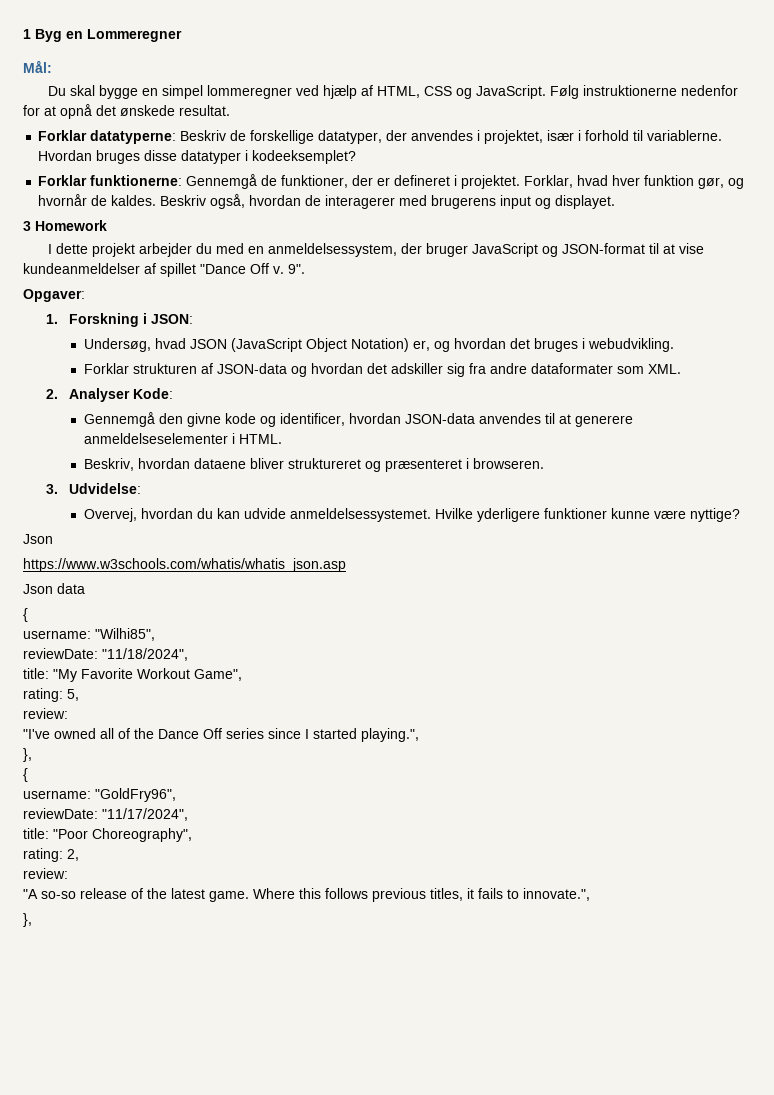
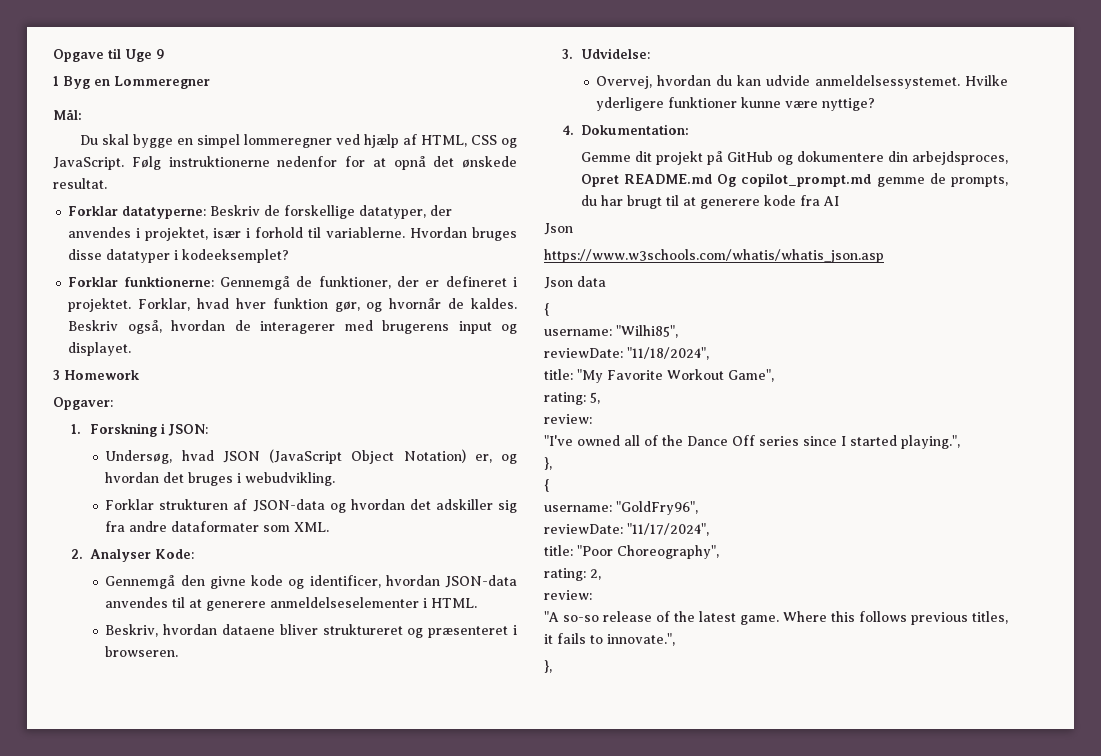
(23, 34) none -> [53,48,164,62] Opgave til Uge 9 //
[47,243,704,257] [23,263,305,277] // I dette projekt arbejder du med en anmeldelsessystem, der bruger JavaScript og JSON-format til at vise kundeanmeldelser af spillet "Dance Off v. 9". -> (140, 375) none
(741, 515) none -> [562,124,690,135] [580,151,1008,165] [580,173,1008,187] [580,195,839,209] // 4. Dokumentation: // Gemme dit projekt på GitHub og dokumentere din arbejdsproces, Opret README.md Og copilot_prompt.md gemme de prompts, du har brugt til at generere kode fra AI

